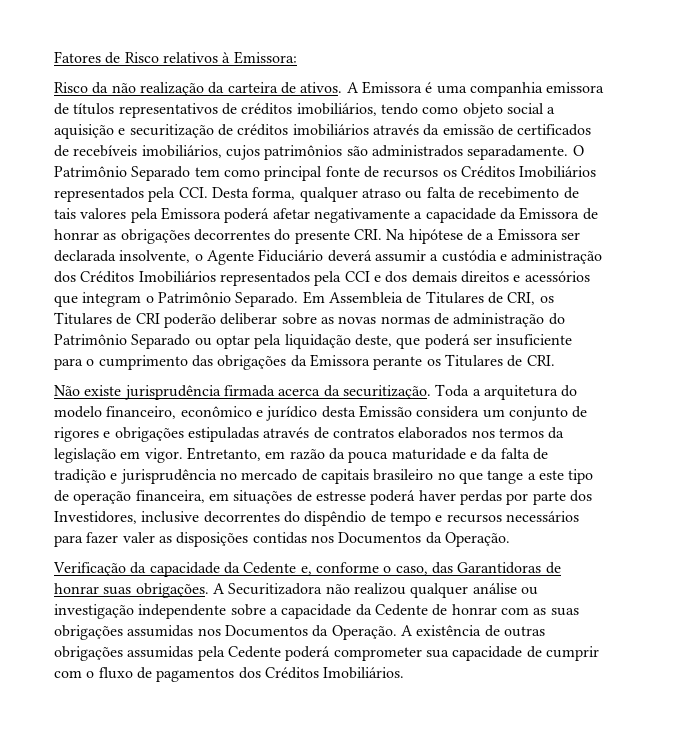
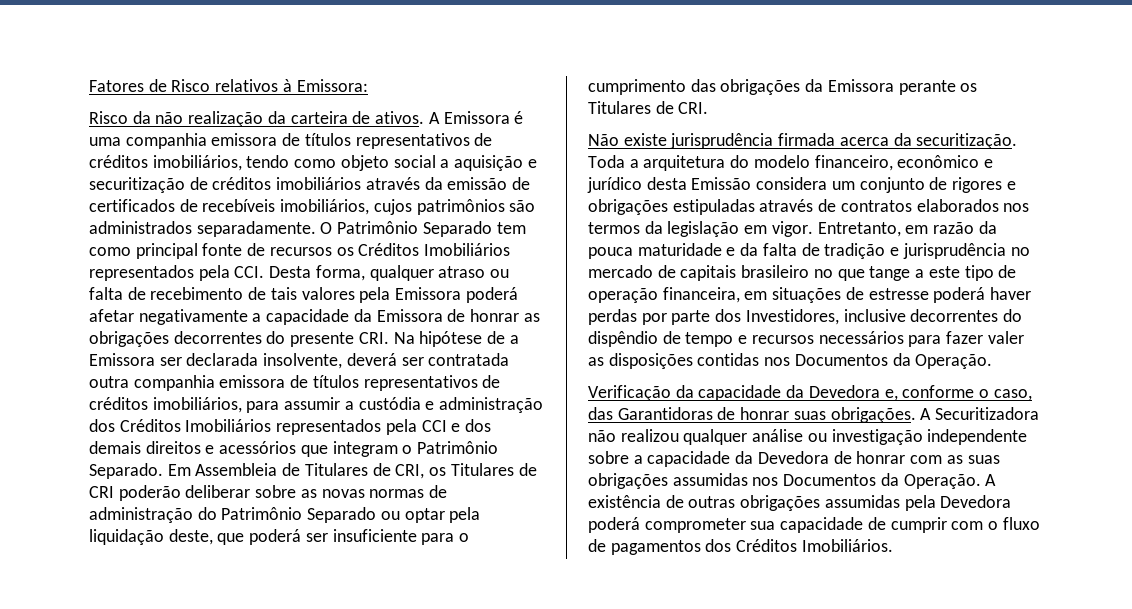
[194,249,372,265] o Agente Fiduciário deverá -> [346,353,510,366] [89,375,501,391] [89,397,280,413] deverá ser contratada outra companhia emissora de títulos representativos de créditos imobiliários, para
[243,562,297,574] Cedente -> [808,385,880,398] Devedora
[374,604,428,616] Cedente -> [757,451,829,464] Devedora
[227,646,281,658] Cedente -> [940,495,1012,508] Devedora

